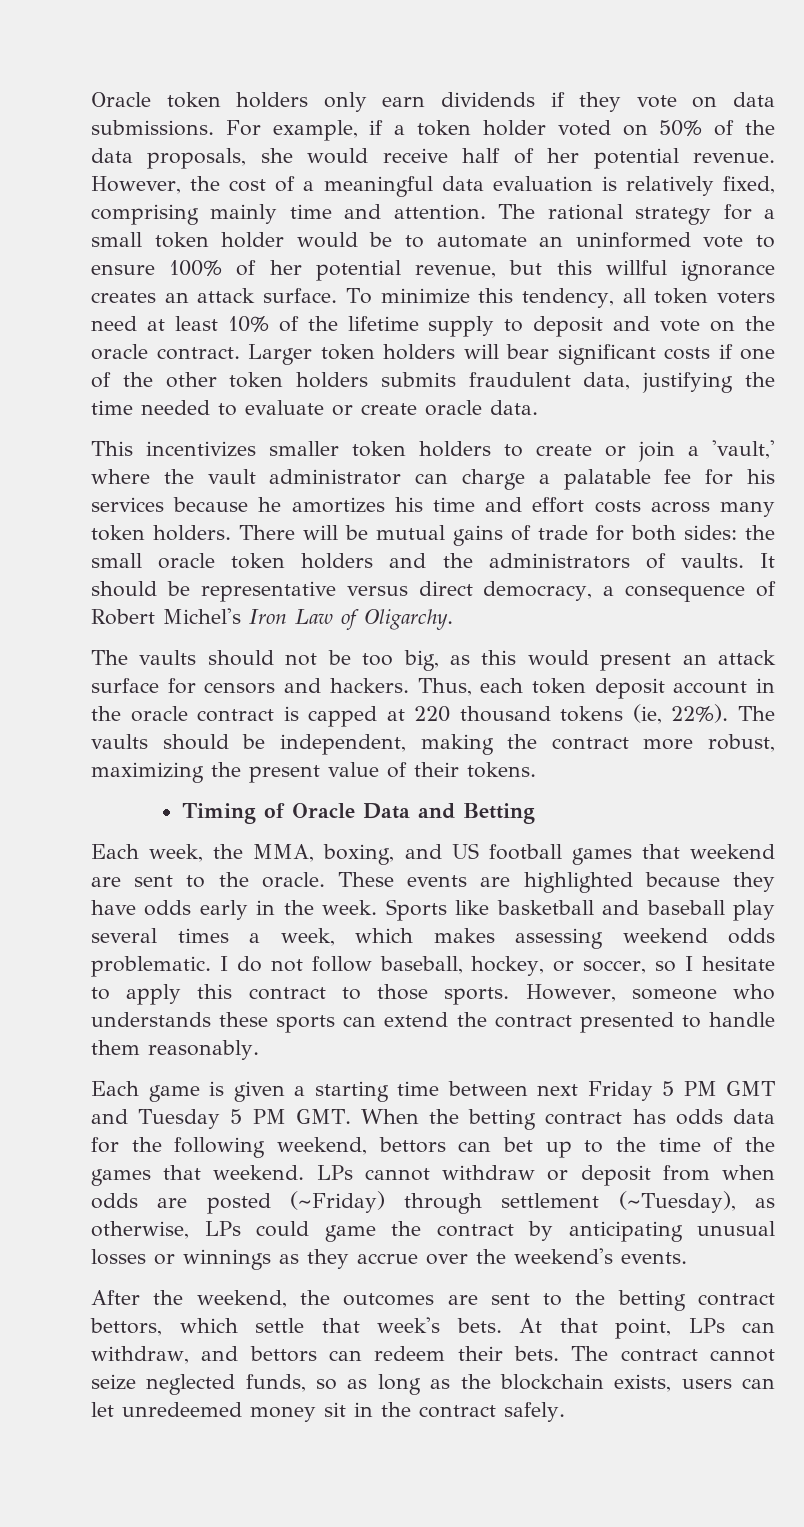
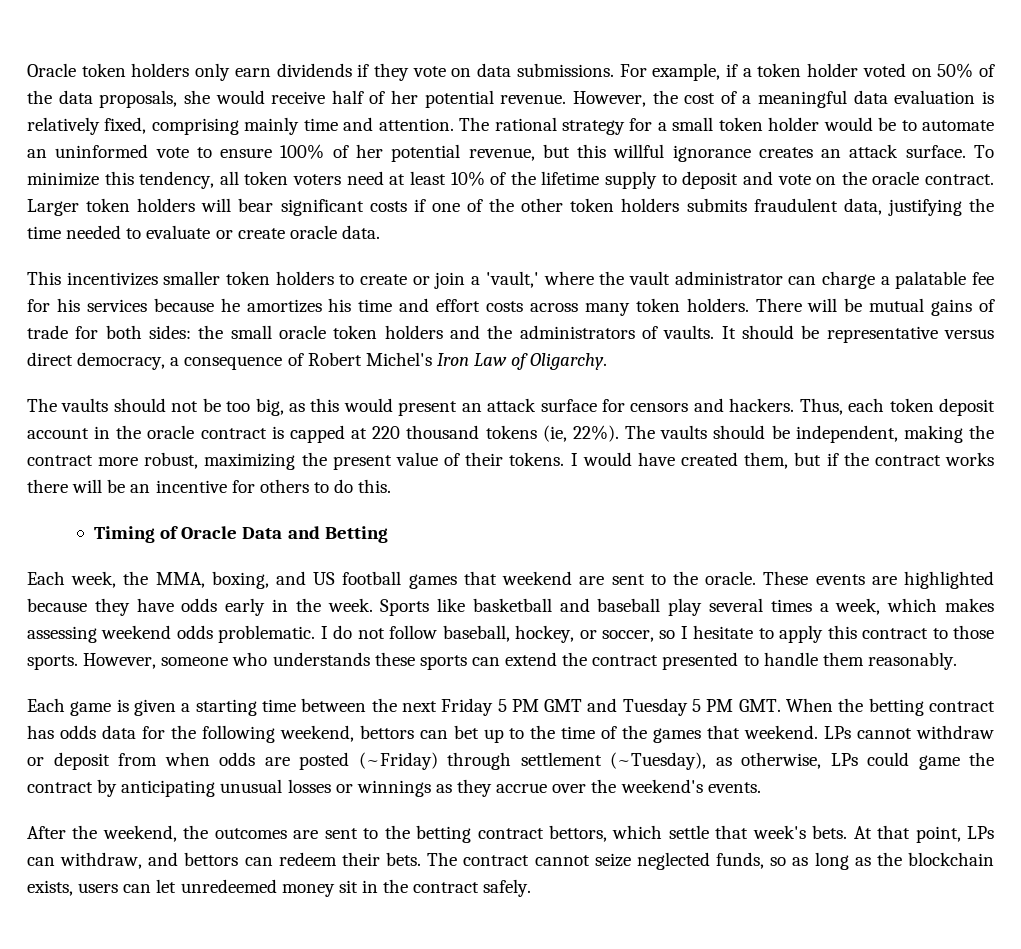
(536, 770) none -> [570,452,994,469] [27,479,392,493] I would have created them, but if the contract works there will be an incentive for others to do this.
(528, 1088) none -> [371,698,397,712] the

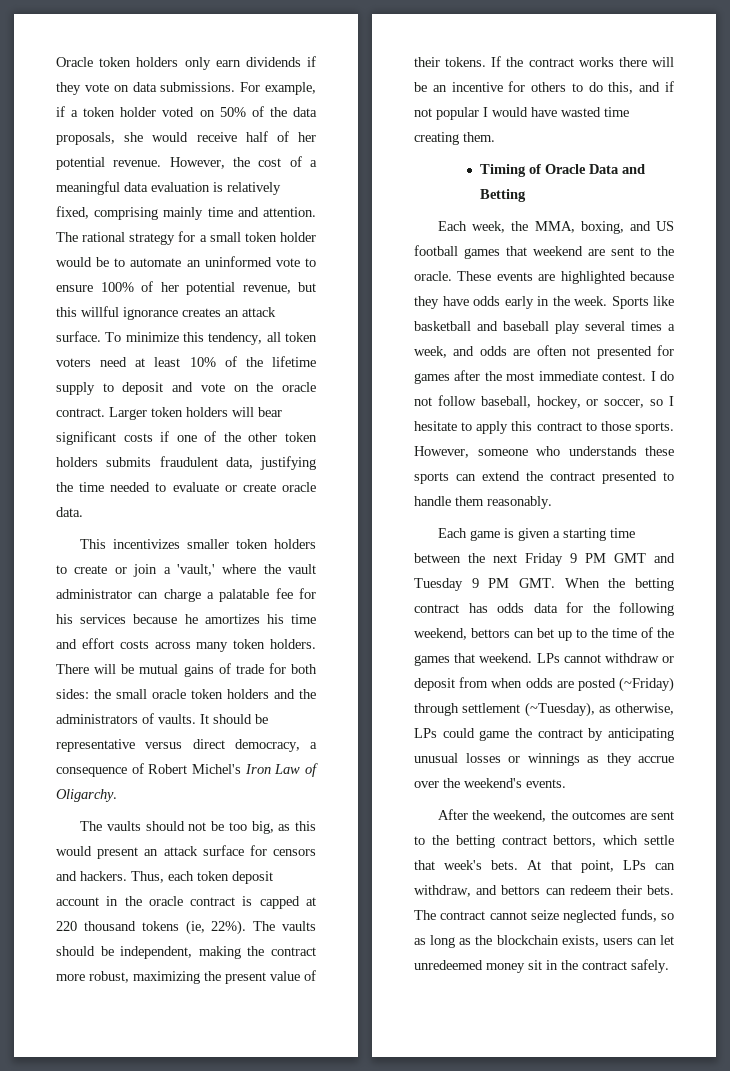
[570,452,839,469] I would have created them, but if -> [491,56,502,67] If
[358,479,392,493] this. -> [608,81,674,94] [414,107,629,120] [414,132,495,145] this, and if not popular I would have wasted time creating them.
[887,598,994,612] [27,625,316,643] which makes assessing weekend odds problematic. -> [453,345,674,359] [414,370,647,384] and odds are often not presented for games after the most immediate contest.
[497,699,507,712] 5 -> [570,553,577,563] 9
[692,699,702,712] 5 -> [471,578,479,588] 9

